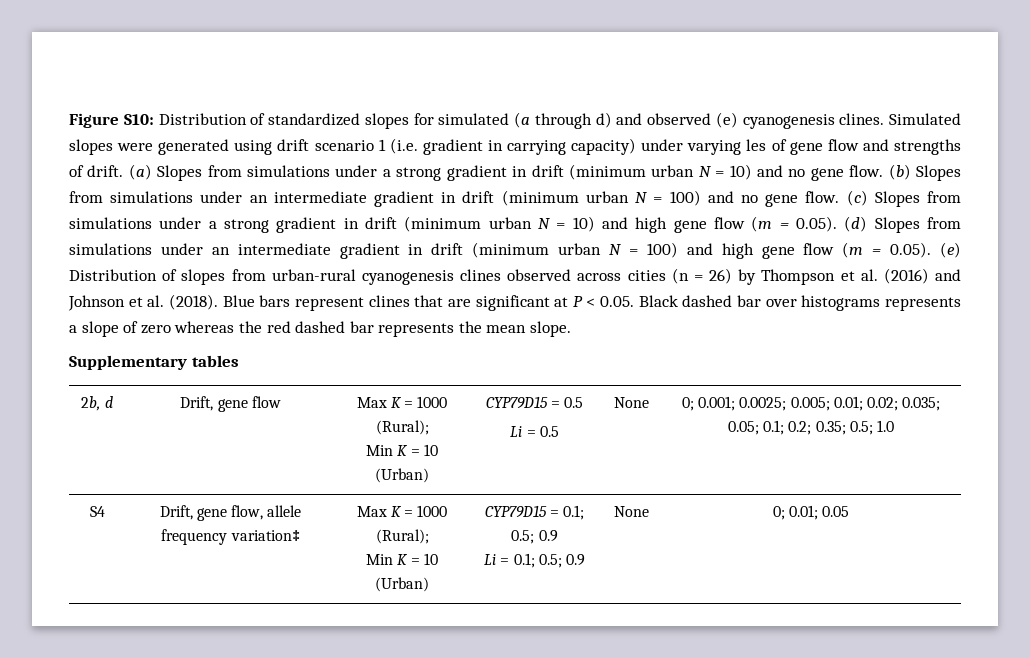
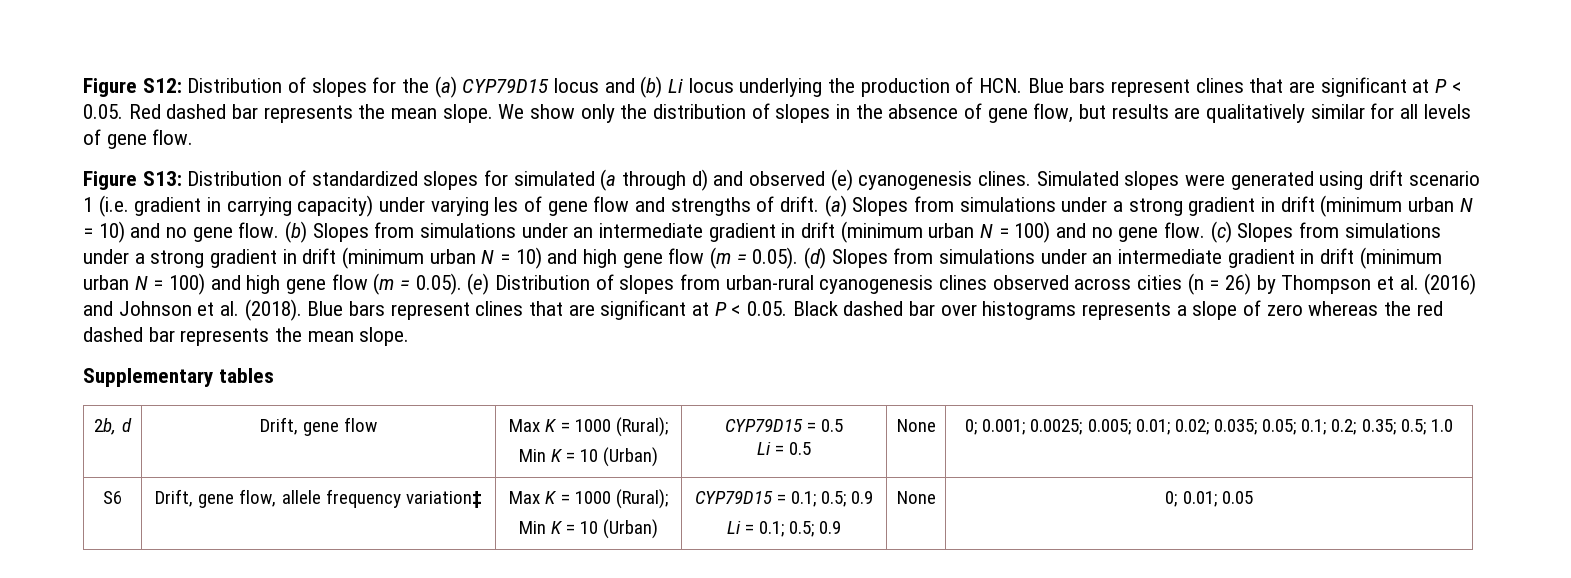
[69,113,154,128] Figure S10: -> [83,76,1462,98] [83,103,1471,123] [83,129,194,149] [83,171,182,190] Figure S12: Distribution of slopes for the (a) CYP79D15 locus and (b) Li locus underlying the production of HCN. Blue bars represent clines that are significant at P < 0.05. Red dashed bar represents the mean slope. We show only the distribution of slopes in the absence of gene flow, but results are qualitatively similar for all levels of gene flow. // Figure S13:
[89,506,105,517] S4 -> [103,491,122,504] S6

